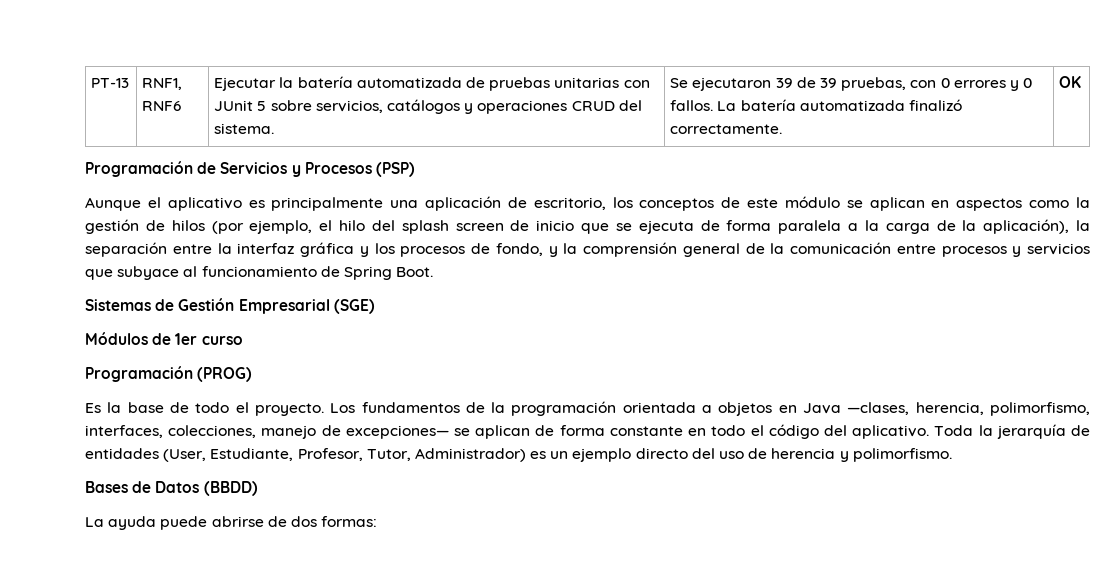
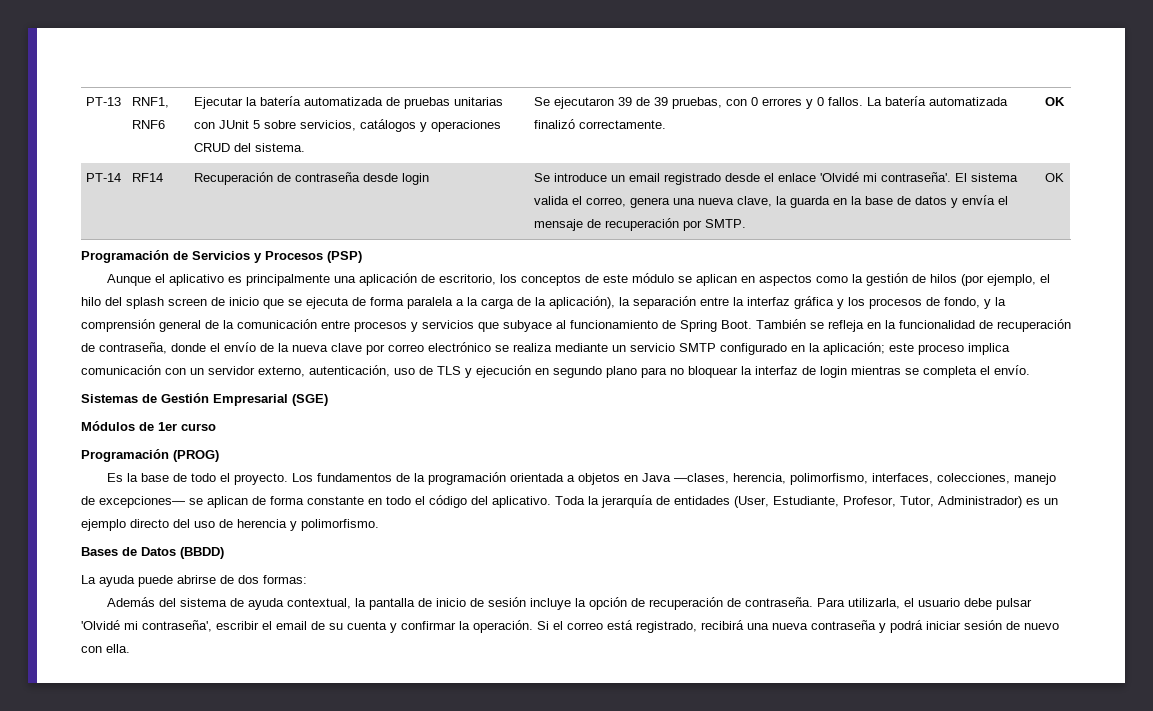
(1082, 82) none -> [86,173,122,182] [132,173,164,182] [194,172,430,185] [534,172,1019,185] [534,195,1009,208] [534,218,747,231] [1045,173,1065,182] // PT-14 | RF14 | Recuperación de contraseña desde login | Se introduce un email registrado desde el enlace 'Olvidé mi contraseña'. El sistema valida el correo, genera una nueva clave, la guarda en la base de datos y envía el mensaje de recuperación por SMTP. | OK
(434, 272) none -> [756,319,1071,332] [81,342,1010,355] [81,365,1030,378] También se refleja en la funcionalidad de recuperación de contraseña, donde el envío de la nueva clave por correo electrónico se realiza mediante un servicio SMTP configurado en la aplicación; este proceso implica comunicación con un servidor externo, autenticación, uso de TLS y ejecución en segundo plano para no bloquear la interfaz de login mientras se completa el envío.
(378, 521) none -> [106,597,1032,610] [81,620,1059,633] [81,644,130,653] // Además del sistema de ayuda contextual, la pantalla de inicio de sesión incluye la opción de recuperación de contraseña. Para utilizarla, el usuario debe pulsar 'Olvidé mi contraseña', escribir el email de su cuenta y confirmar la operación. Si el correo está registrado, recibirá una nueva contraseña y podrá iniciar sesión de nuevo con ella.

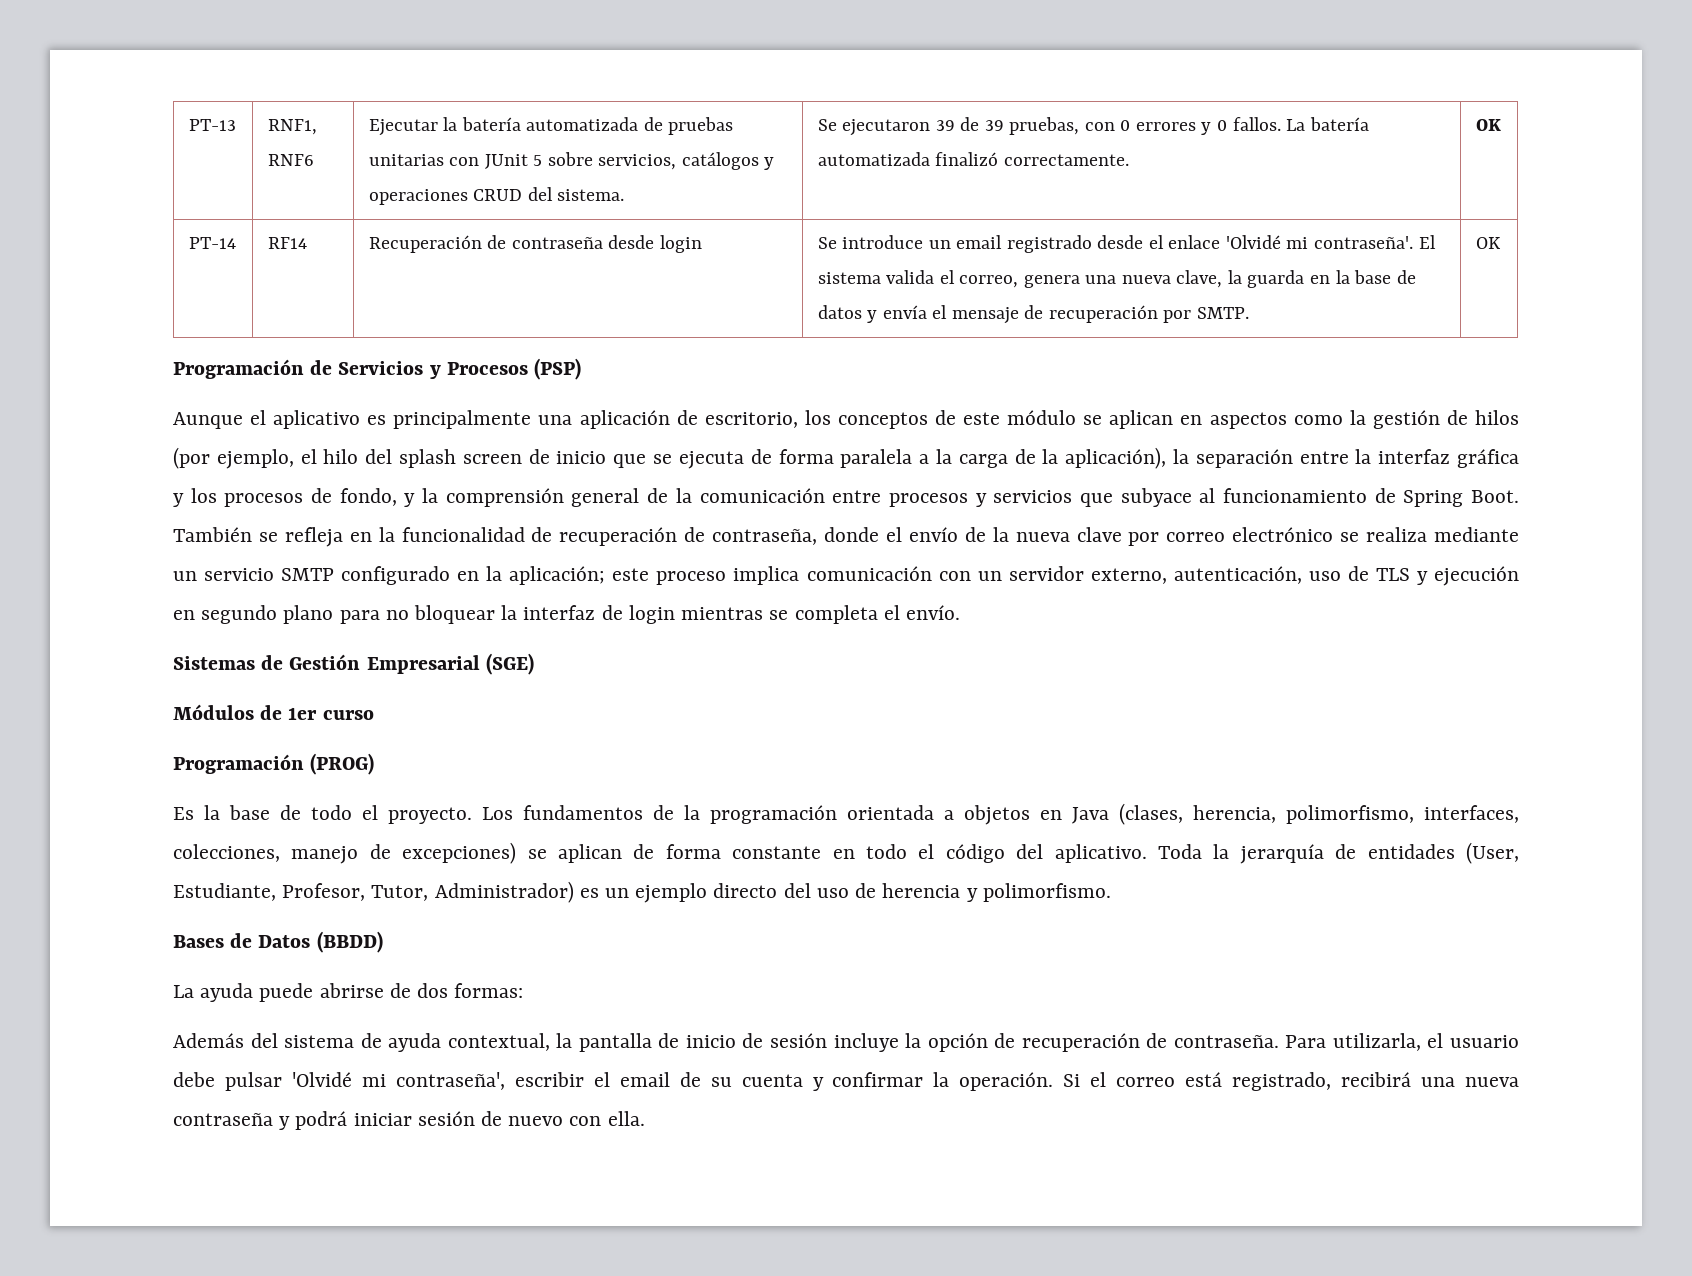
[673,473,729,484] —clases, -> [1119,803,1183,825] (clases,
[99,496,185,508] excepciones— -> [402,842,517,864] excepciones)

